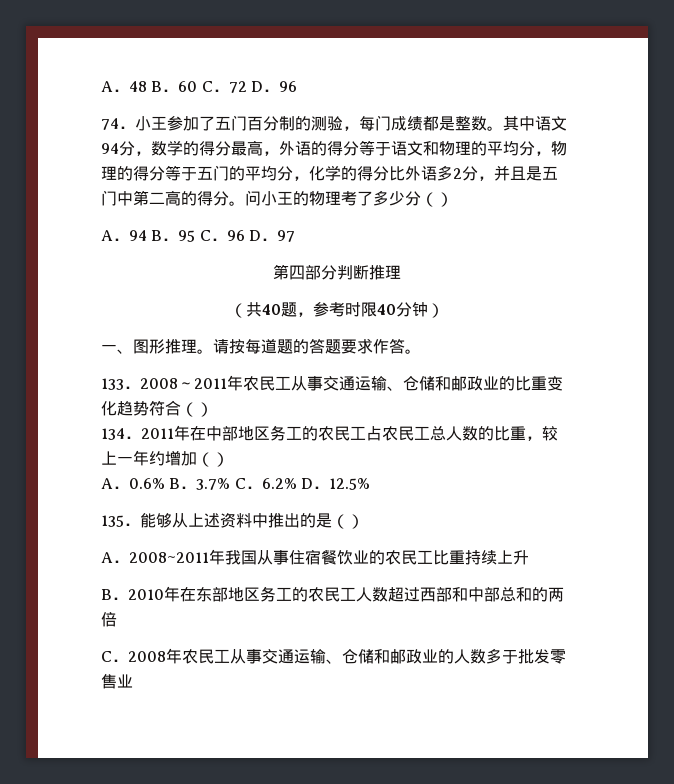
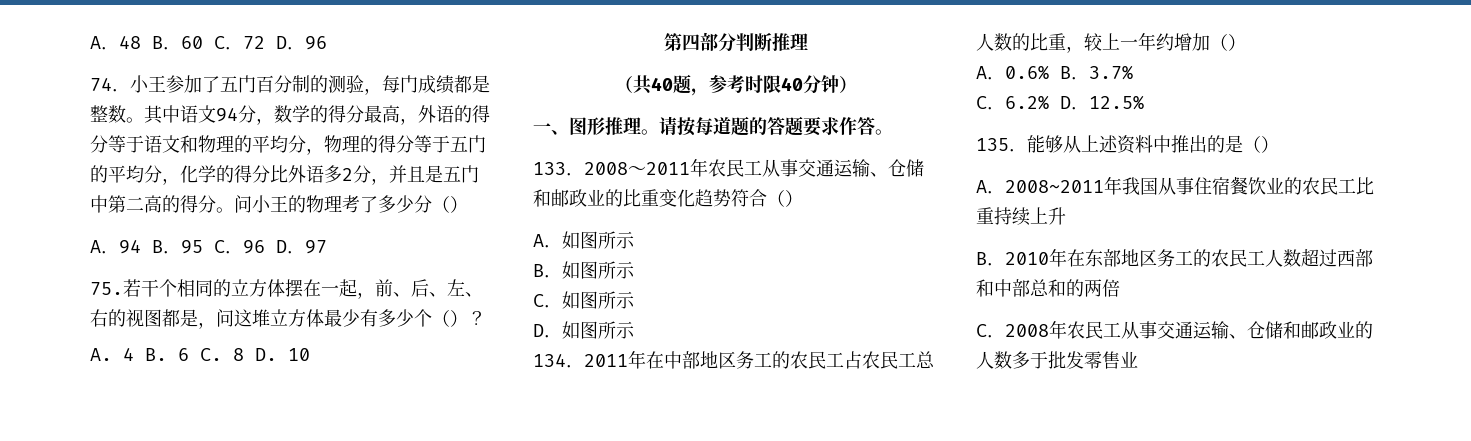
(295, 236) none -> [90,279,483,299] [90,309,486,329] [90,348,310,361] // 75.若干个相同的立方体摆在一起，前、后、左、右的视图都是，问这堆立方体最少有多少个（）？ // A. 4 B. 6 C. 8 D. 10
(213, 409) none -> [533,231,635,249] [533,261,635,279] [533,291,635,309] [533,321,635,339] // A．如图所示 // B．如图所示 // C．如图所示 // D．如图所示
(231, 484) none -> (1133, 72) //

